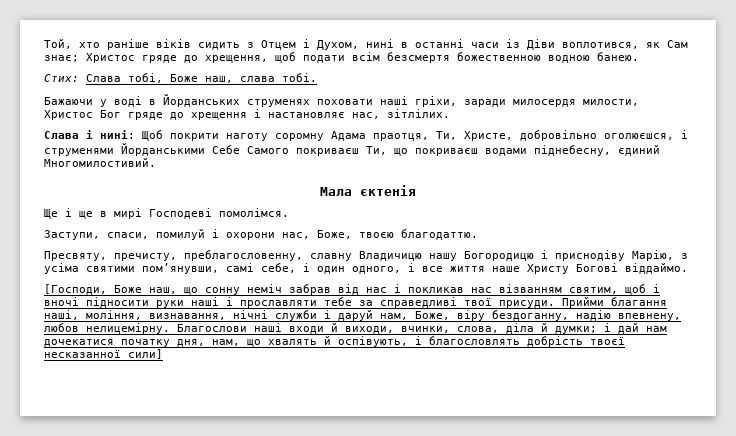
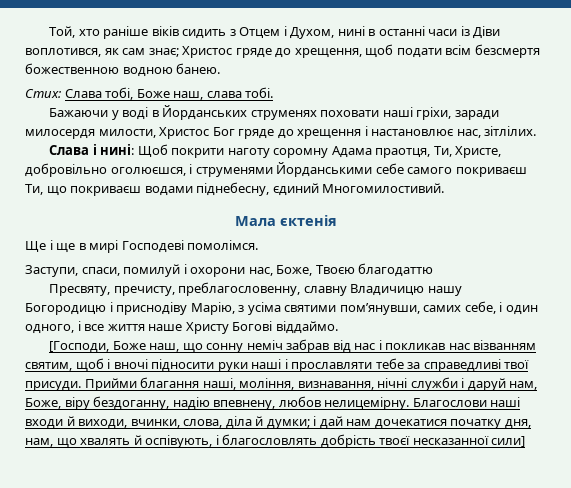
[667,40,688,48] Сам -> [122,48,146,55] сам
[268,112,345,118] настановляє -> [371,129,454,136] настановлює
[212,145,289,154] Себе Самого -> [375,163,453,174] себе самого
[359,229,478,240] твоєю благодаттю. -> [315,263,434,277] Твоєю благодаттю
[226,263,254,272] самі -> [423,305,462,312] самих

